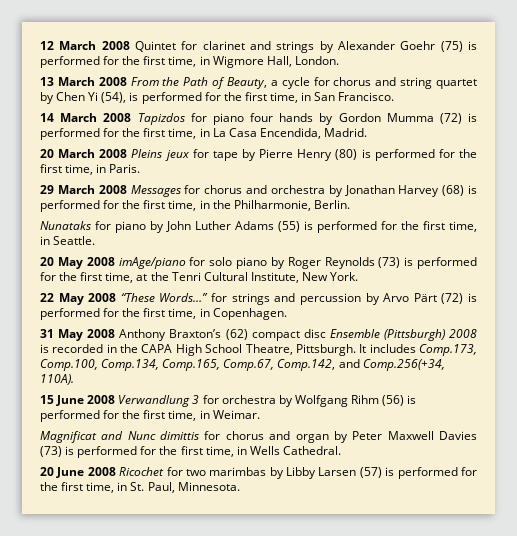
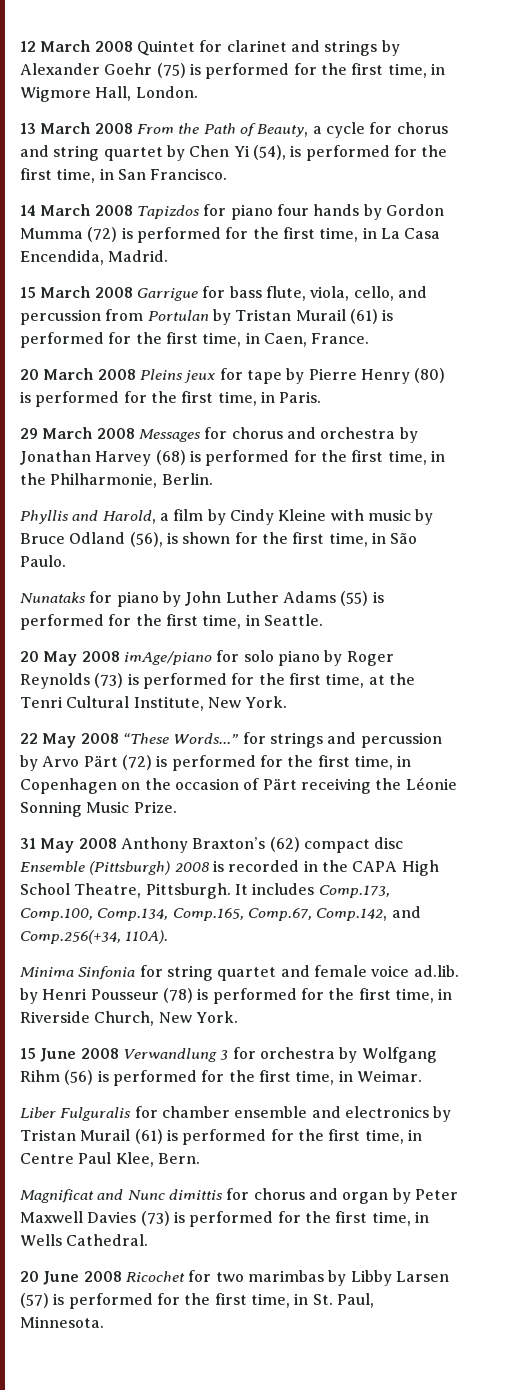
(367, 132) none -> [20,286,427,301] [20,309,394,325] [20,332,370,348] // 15 March 2008 Garrigue for bass flute, viola, cello, and percussion from Portulan by Tristan Murail (61) is performed for the first time, in Caen, France.
(350, 204) none -> [20,509,434,525] [20,532,418,547] [20,555,66,567] // Phyllis and Harold, a film by Cindy Kleine with music by Bruce Odland (56), is shown for the first time, in São Paulo.
[212,308,287,320] Copenhagen. -> [20,777,457,794] [20,801,177,817] Copenhagen on the occasion of Pärt receiving the Léonie Sonning Music Prize.
(74, 379) none -> [20,965,459,981] [20,988,453,1004] [20,1011,238,1026] // Minima Sinfonia for string quartet and female voice ad.lib. by Henri Pousseur (78) is performed for the first time, in Riverside Church, New York.
(260, 414) none -> [20,1106,452,1122] [20,1129,422,1145] [20,1152,200,1167] // Liber Fulguralis for chamber ensemble and electronics by Tristan Murail (61) is performed for the first time, in Centre Paul Klee, Bern.

